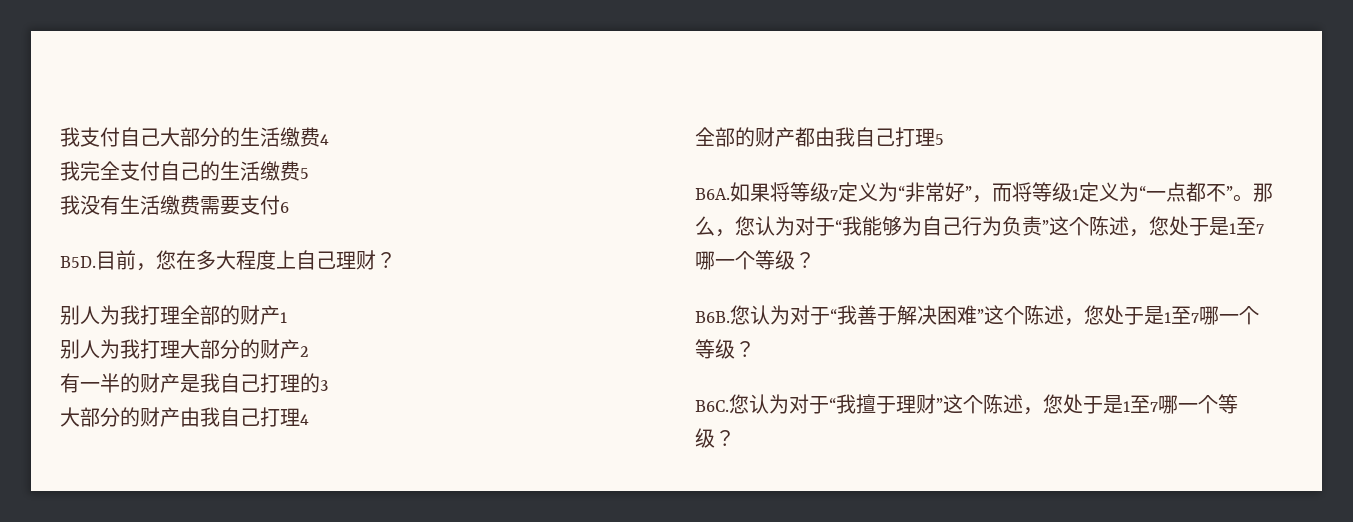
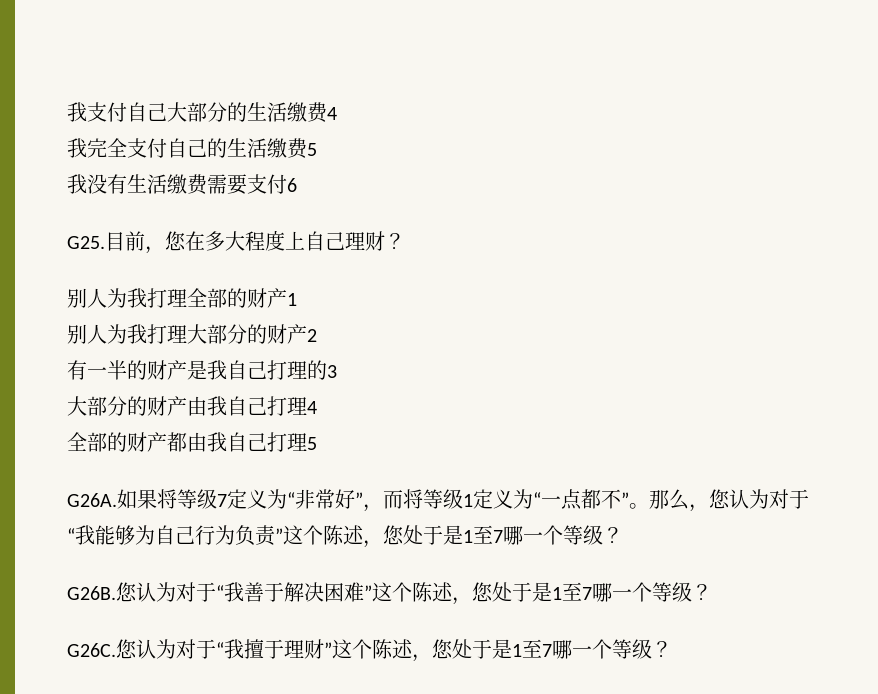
[60,256,96,268] B5D. -> [67,236,105,249] G25.
[695,188,730,200] B6A. -> [67,493,117,507] G26A.
[695,311,730,323] B6B. -> [67,586,116,600] G26B.
[695,400,729,412] B6C. -> [67,643,116,657] G26C.

